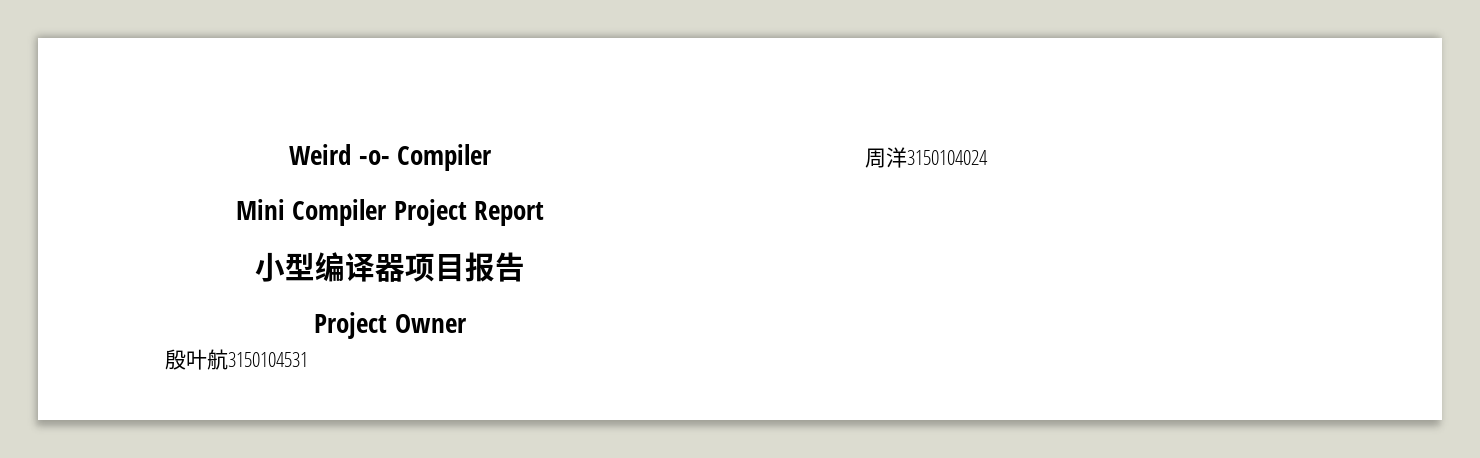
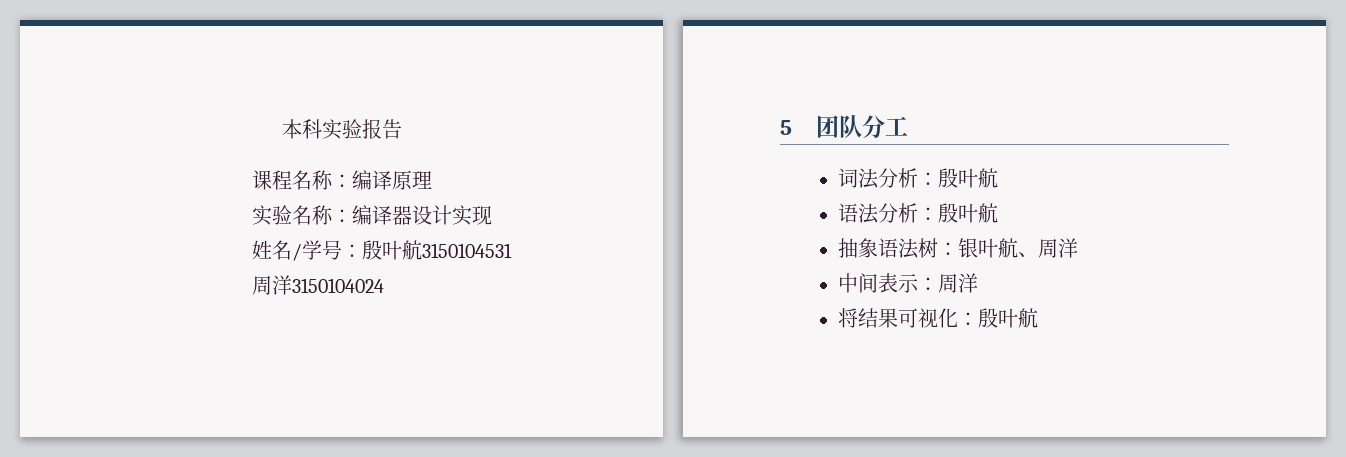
[289,144,492,171] [236,199,544,226] [255,252,525,282] [314,312,467,339] Weird -o- Compiler // Mini Compiler Project Report // 小型编译器项目报告 // Project Owner // -> [281,119,402,140] [251,170,432,190] [251,205,492,226] [251,240,362,261] 本科实验报告 // 课程名称：编译原理 // 实验名称：编译器设计实现 // 姓名/学号：
(989, 157) none -> [780,115,909,139] [838,168,999,189] [838,203,999,224] [838,238,1079,259] [838,273,979,293] [838,308,1039,328] // 5团队分工 // 词法分析：殷叶航 // 语法分析：殷叶航 // 抽象语法树：银叶航、周洋 // 中间表示：周洋 // 将结果可视化：殷叶航

